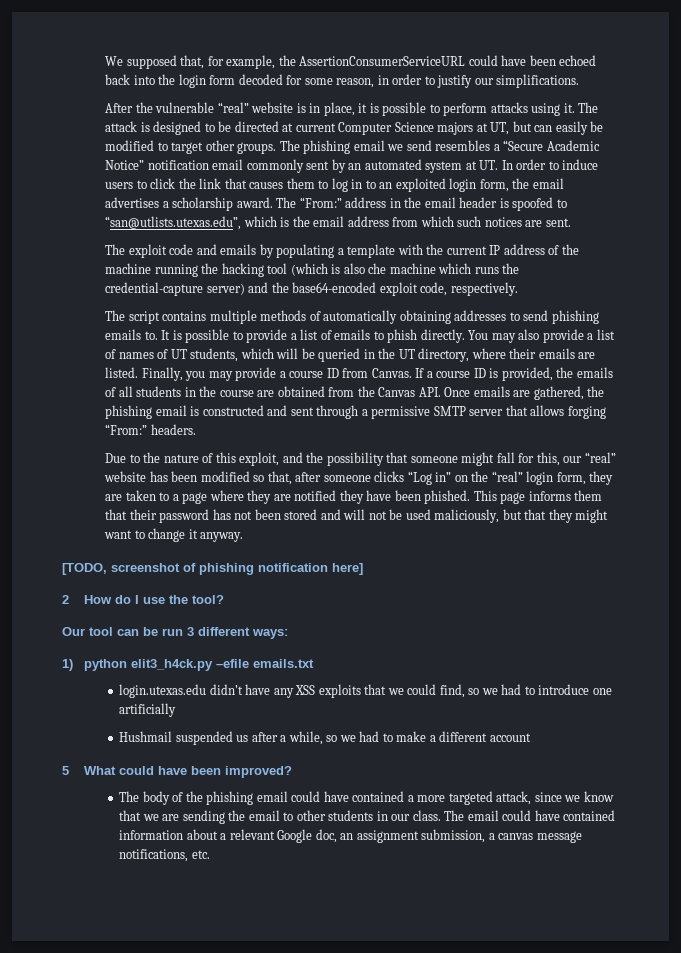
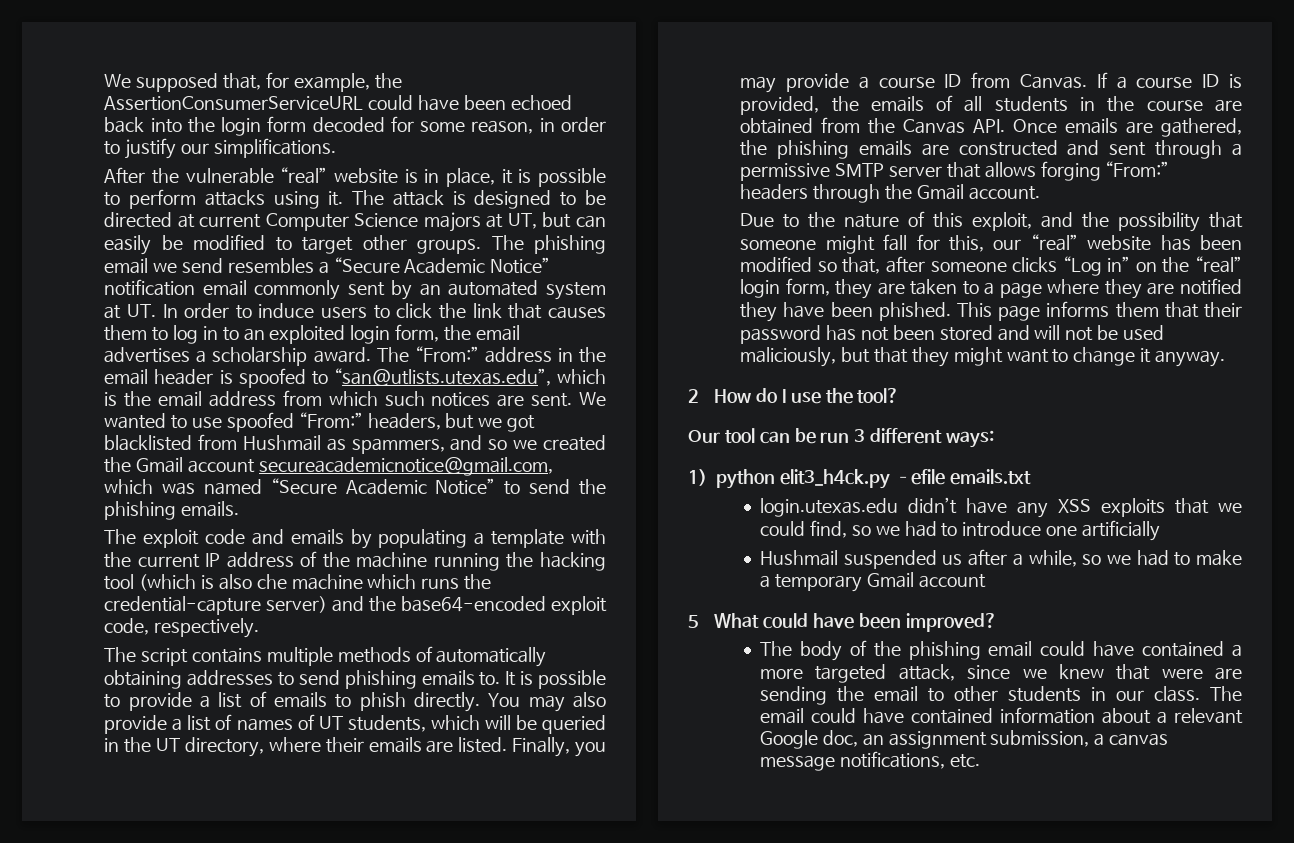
(571, 222) none -> [578,392,606,406] [104,412,536,432] [104,434,606,454] [104,457,553,476] [104,478,606,495] [104,501,240,520] We wanted to use spoofed “From:” headers, but we got blacklisted from Hushmail as spammers, and so we created the Gmail account secureacademicnotice@gmail.com, which was named “Secure Academic Notice” to send the phishing emails.
[155,405,200,416] email is -> [858,140,949,156] emails are
[150,424,196,435] headers. -> [740,184,1040,203] headers through the Gmail account.
[62,563,363,575] // [TODO, screenshot of phishing notification here] -> (1225, 358) none
[439,731,488,742] different -> [774,572,914,592] temporary Gmail
[583,791,614,802] [119,810,159,821] know that we -> [1058,664,1203,680] knew that were

